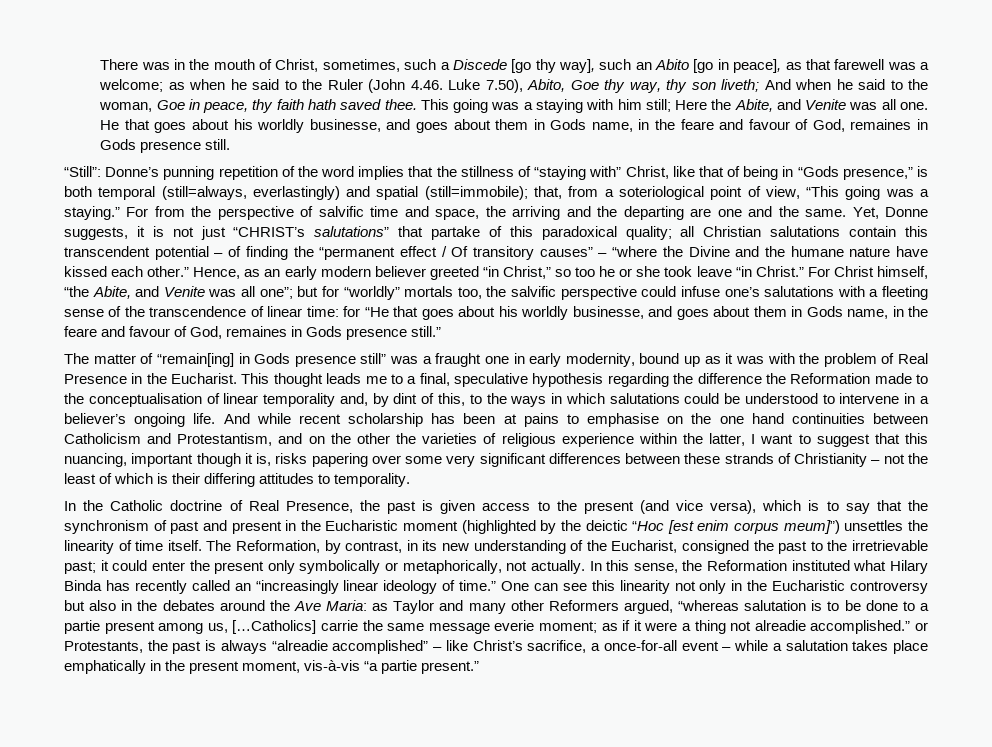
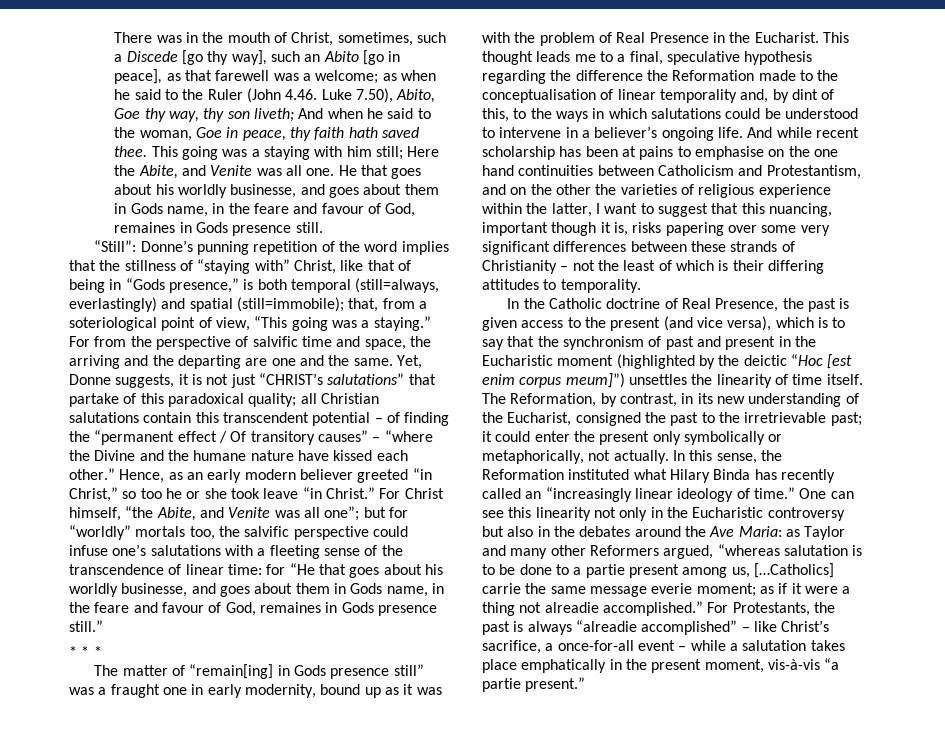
(442, 331) none -> [69,646,102,657] // * * *
[915,622,929,631] or -> [707,602,729,613] For

